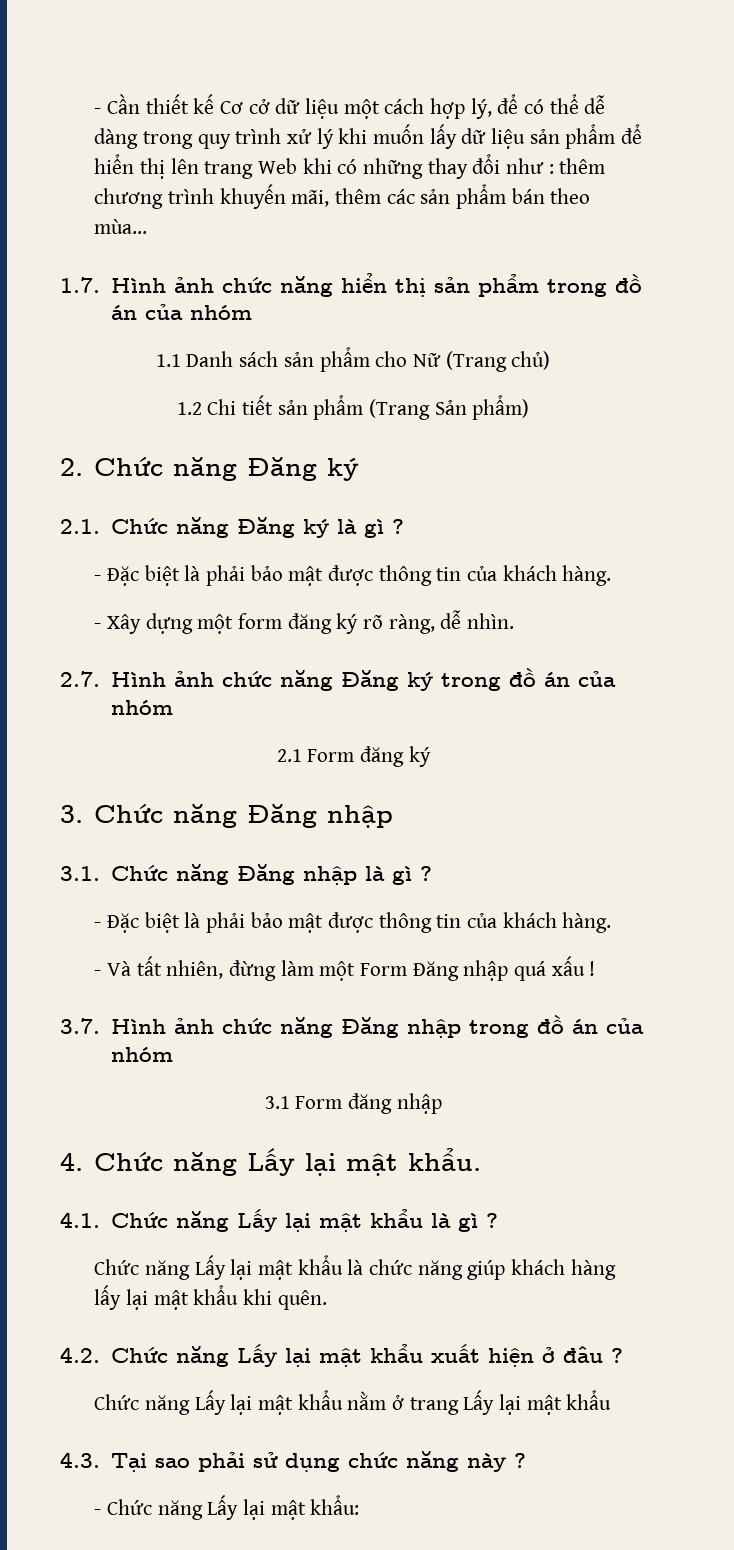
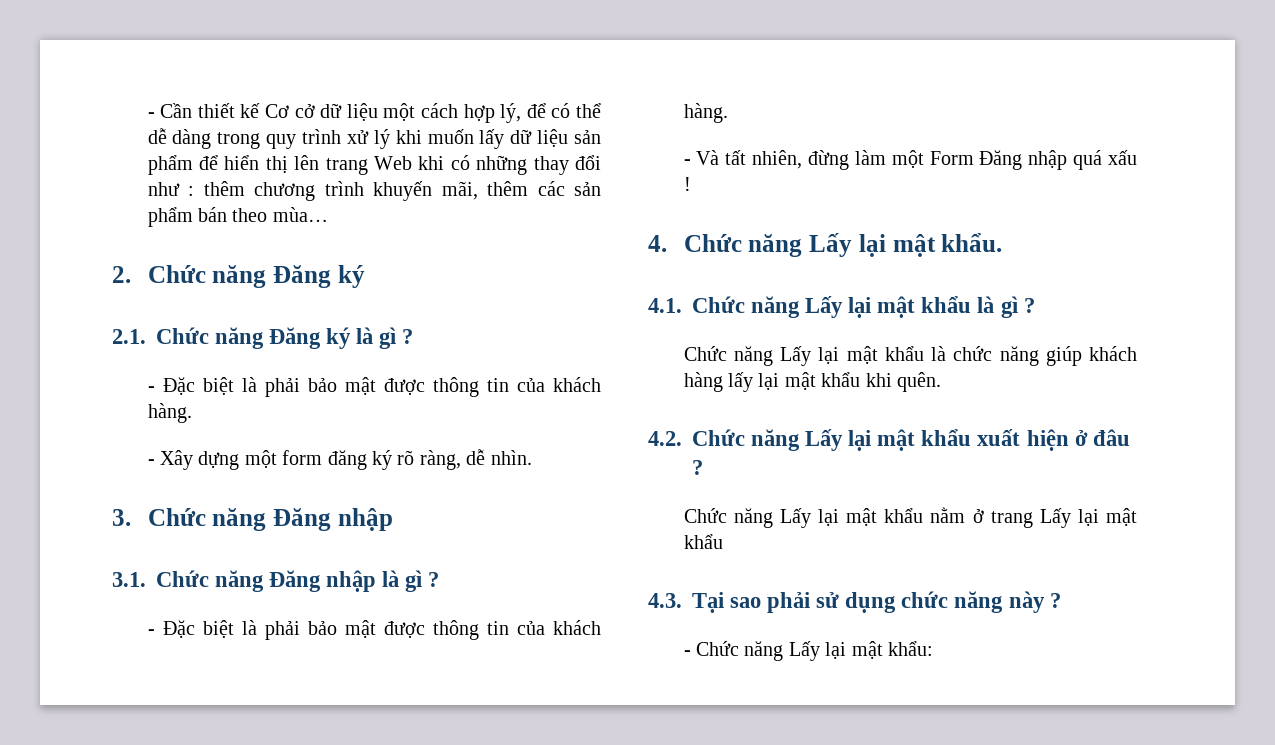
[60,273,642,297] [110,304,252,320] [155,347,551,372] [176,395,530,420] // 1.7. Hình ảnh chức năng hiển thị sản phẩm trong đồ án của nhóm // 1.1 Danh sách sản phẩm cho Nữ (Trang chủ) // 1.2 Chi tiết sản phẩm (Trang Sản phẩm) -> (328, 214) none
[60,668,616,691] [110,700,173,715] [276,746,431,767] // 2.7. Hình ảnh chức năng Đăng ký trong đồ án của nhóm // 2.1 Form đăng ký -> (532, 457) none
[60,1015,644,1038] [110,1047,173,1062] [264,1093,442,1114] // 3.7. Hình ảnh chức năng Đăng nhập trong đồ án của nhóm // 3.1 Form đăng nhập -> (691, 184) none

